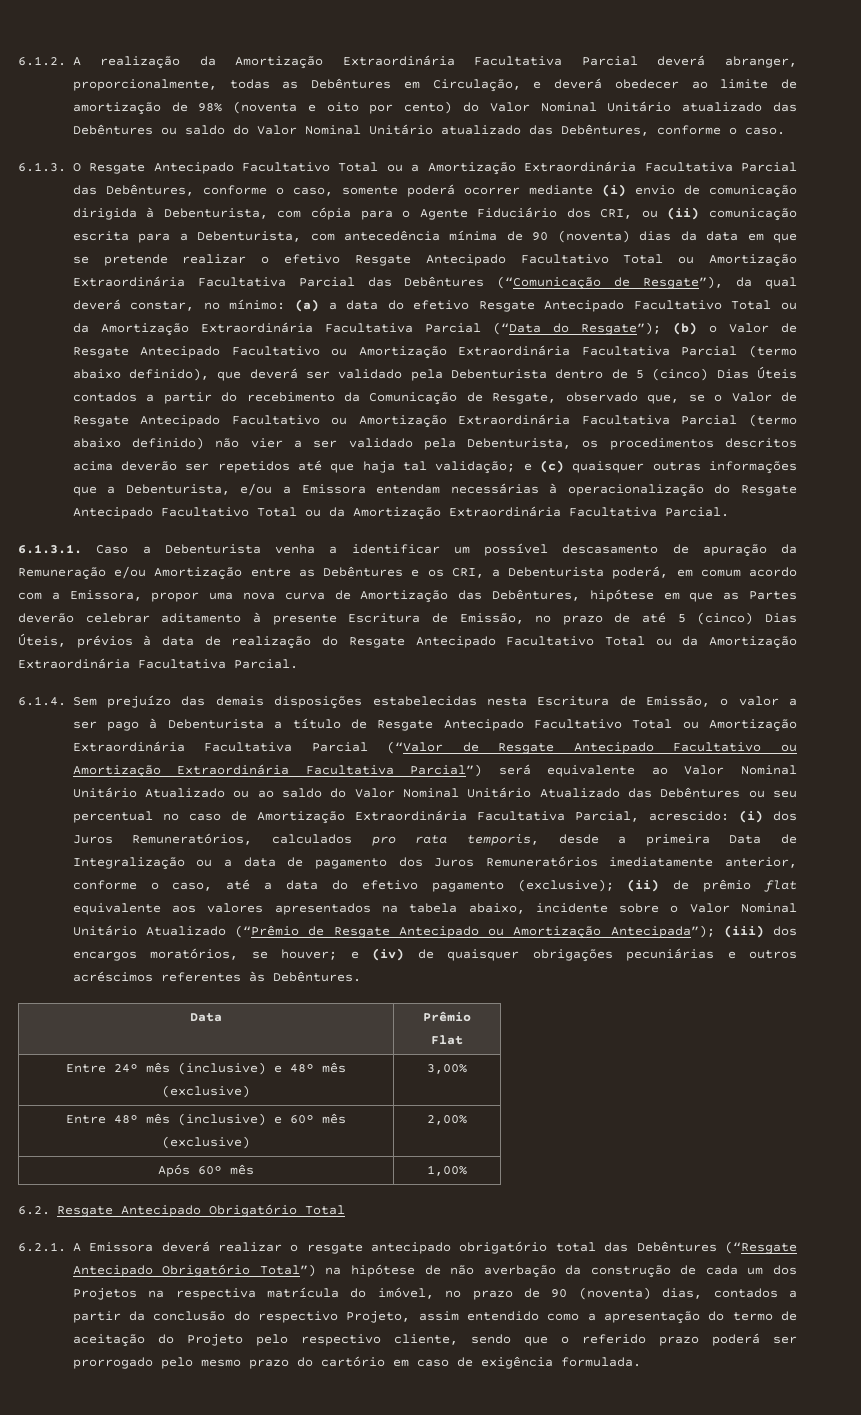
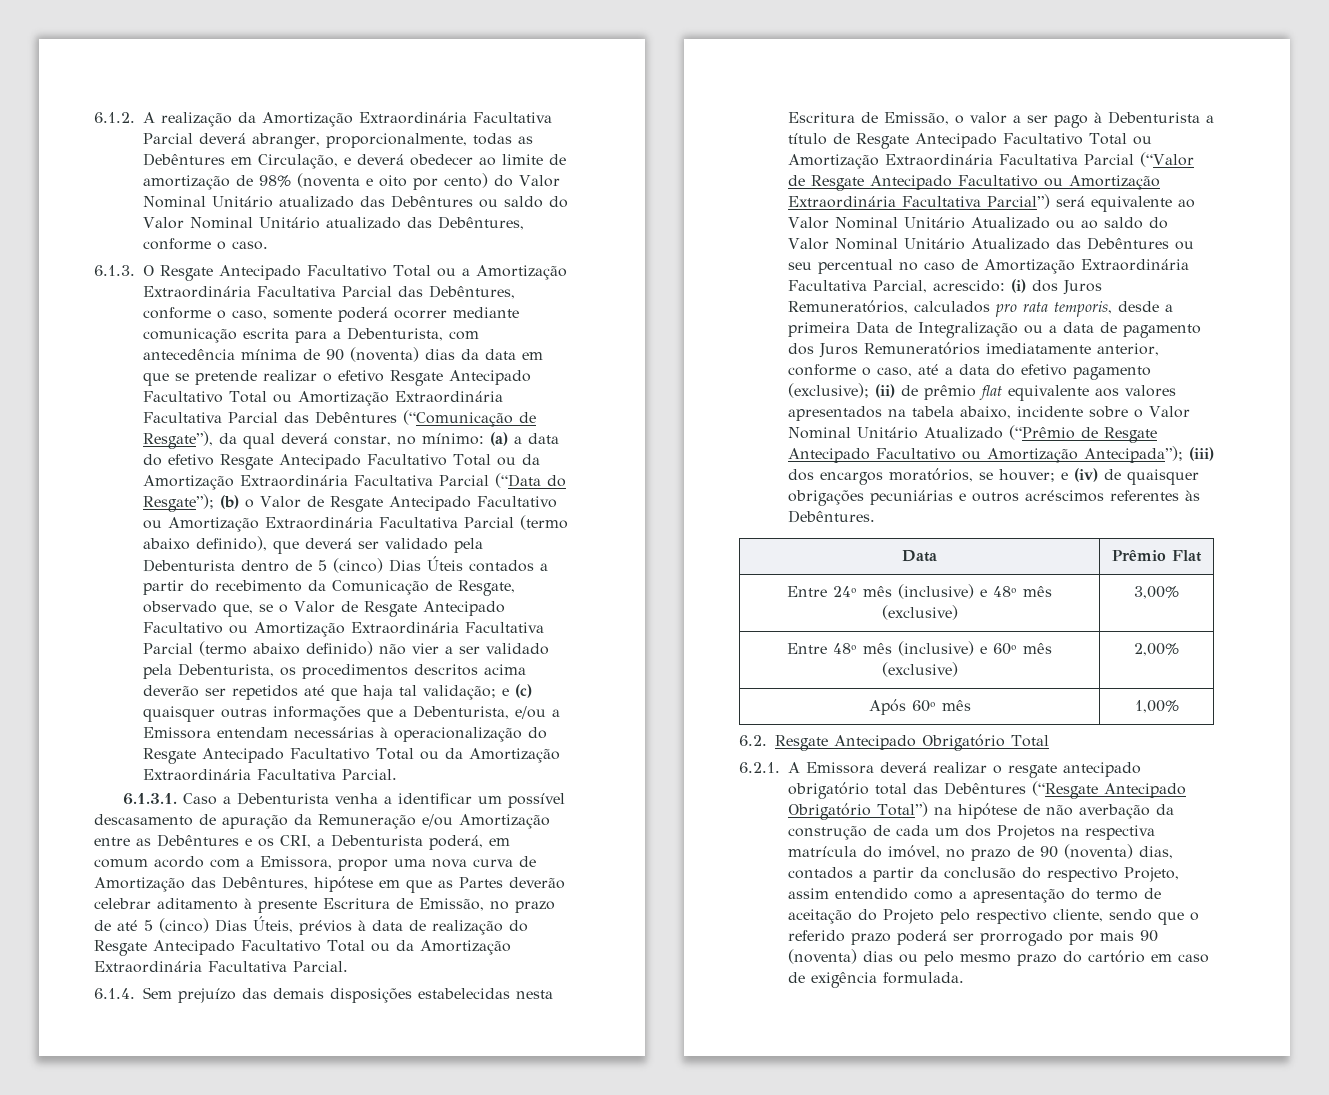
[601,184,797,198] [72,207,700,220] (i) envio de comunicação dirigida à Debenturista, com cópia para o Agente Fiduciário dos CRI, ou (ii) -> (519, 312) none
(479, 932) none -> [876,448,956,460] Facultativo
(153, 1363) none -> [1069,930,1158,945] [788,949,918,964] por mais 90 (noventa) dias ou

